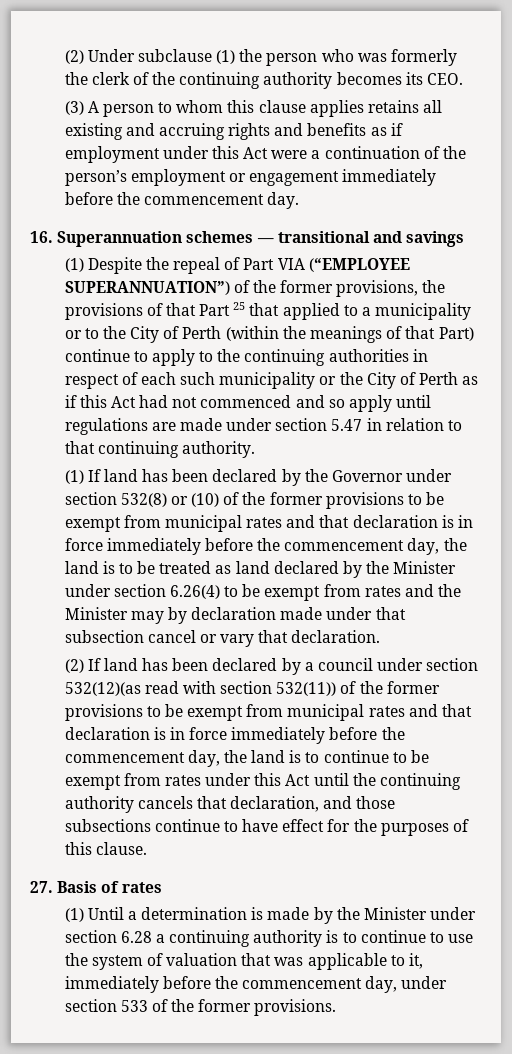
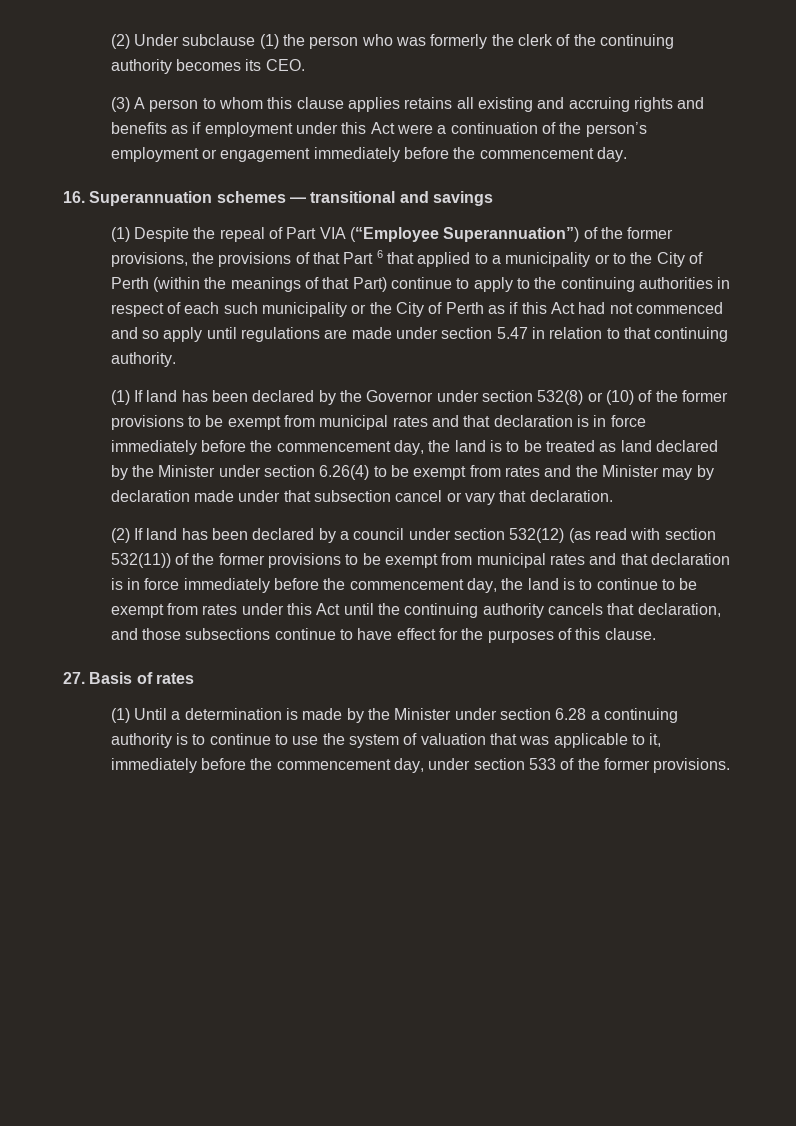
[308,258,410,272] [64,281,230,295] (“EMPLOYEE SUPERANNUATION”) -> [350,227,580,242] (“Employee Superannuation”)
[233,302,246,310] 25 -> [376,250,383,258] 6
[64,682,141,696] 532(12)(as -> [509,528,591,543] 532(12) (as

